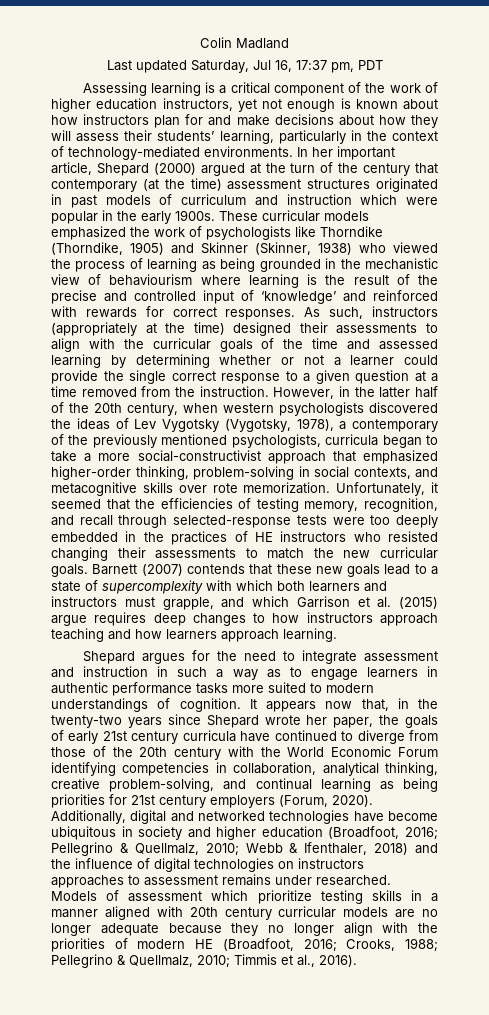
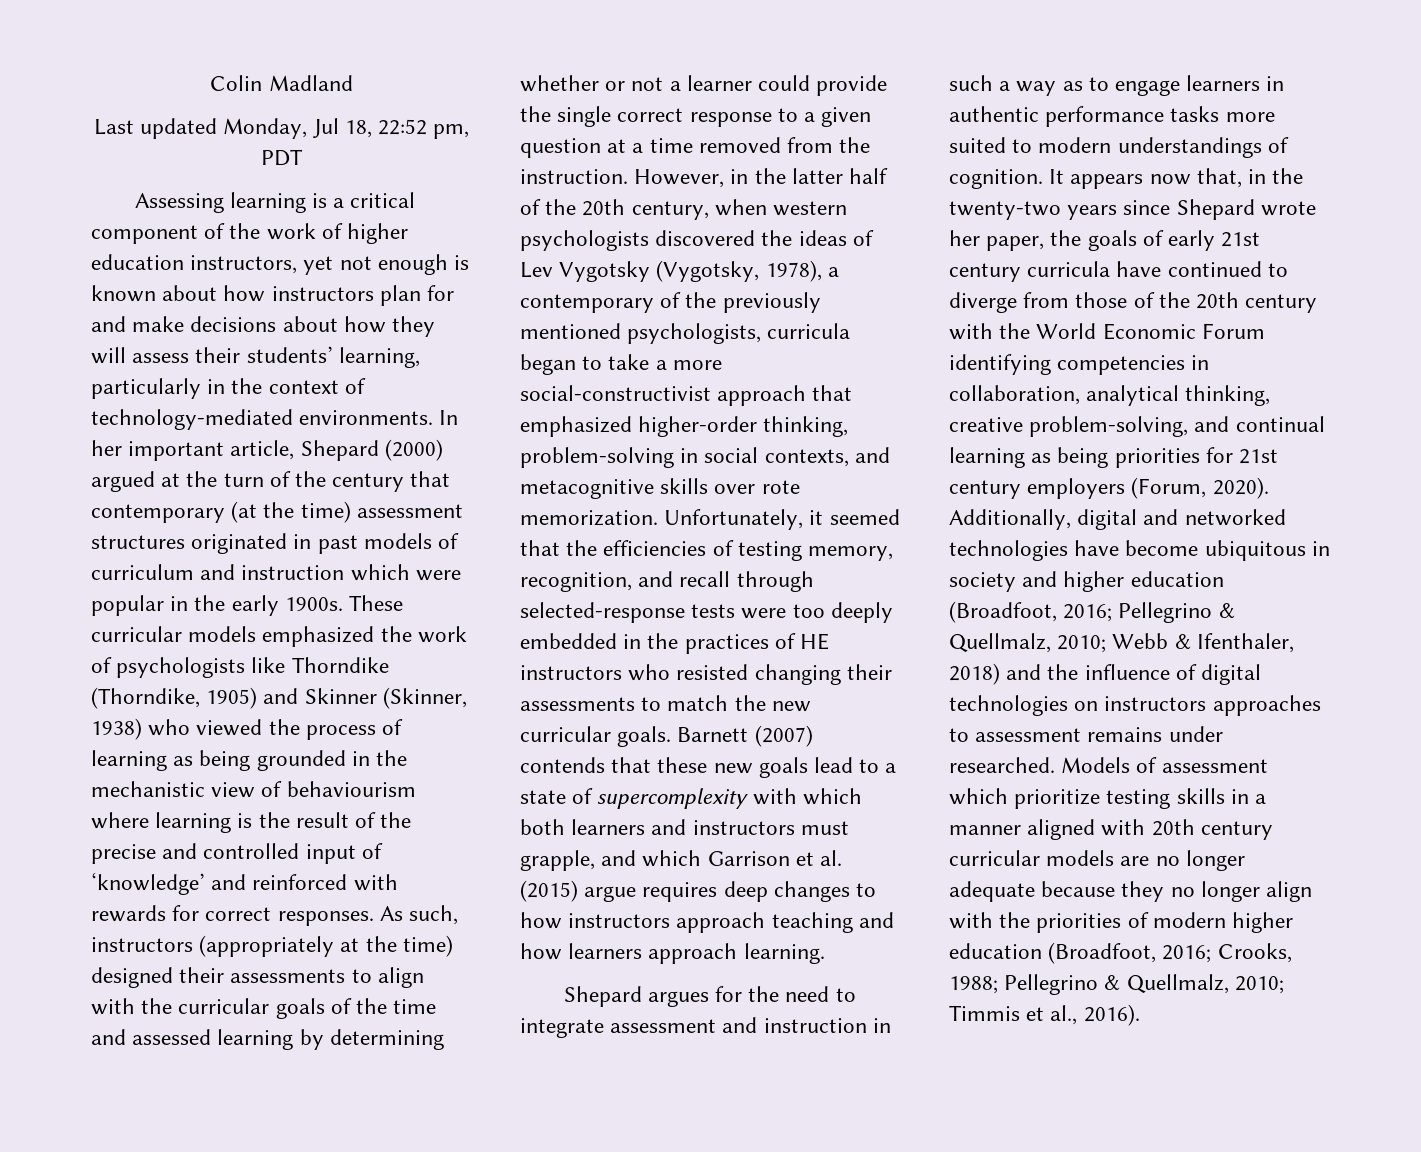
[190,60,327,73] Saturday, Jul 16, 17:37 -> [223,118,427,139] Monday, Jul 18, 22:52
[195,939,214,949] HE -> [1232,912,1294,933] [949,943,1042,959] higher education

